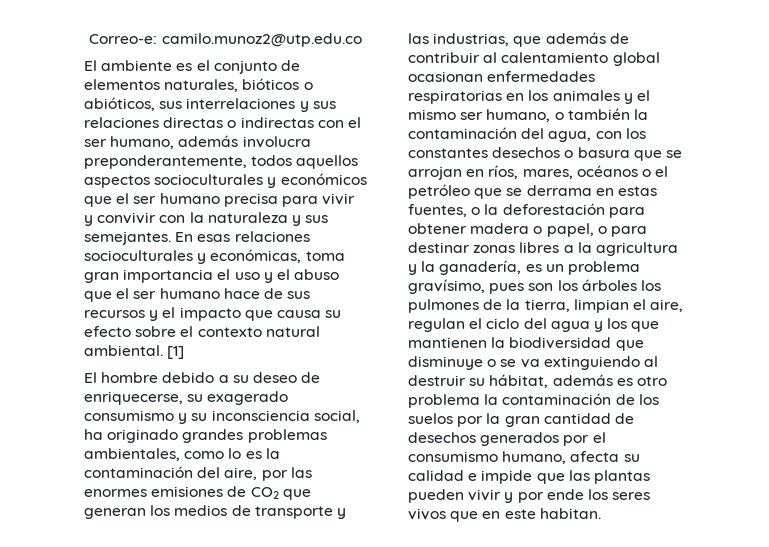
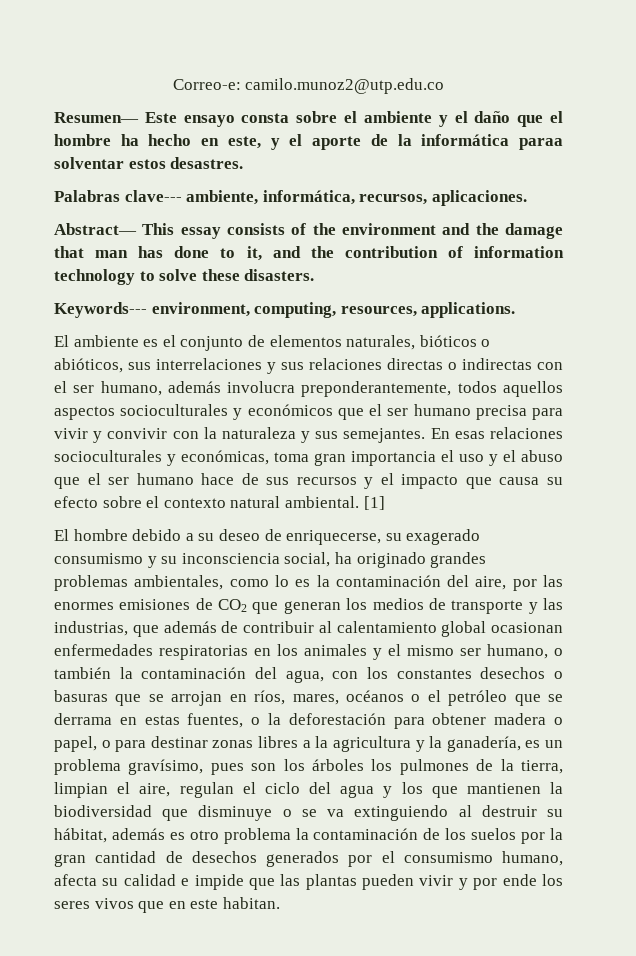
(362, 40) none -> [54,111,563,127] [54,134,563,150] [54,157,244,169] [54,190,527,206] [54,223,563,239] [54,246,564,261] [54,269,315,285] [54,302,516,318] // Resumen— Este ensayo consta sobre el ambiente y el daño que el hombre ha hecho en este, y el aporte de la informática paraa solventar estos desastres. // Palabras clave--- ambiente, informática, recursos, aplicaciones. // Abstract— This essay consists of the environment and the damage that man has done to it, and the contribution of information technology to solve these disasters. // Keywords--- environment, computing, resources, applications.
[577,147,630,158] basura -> [54,690,108,702] basuras

